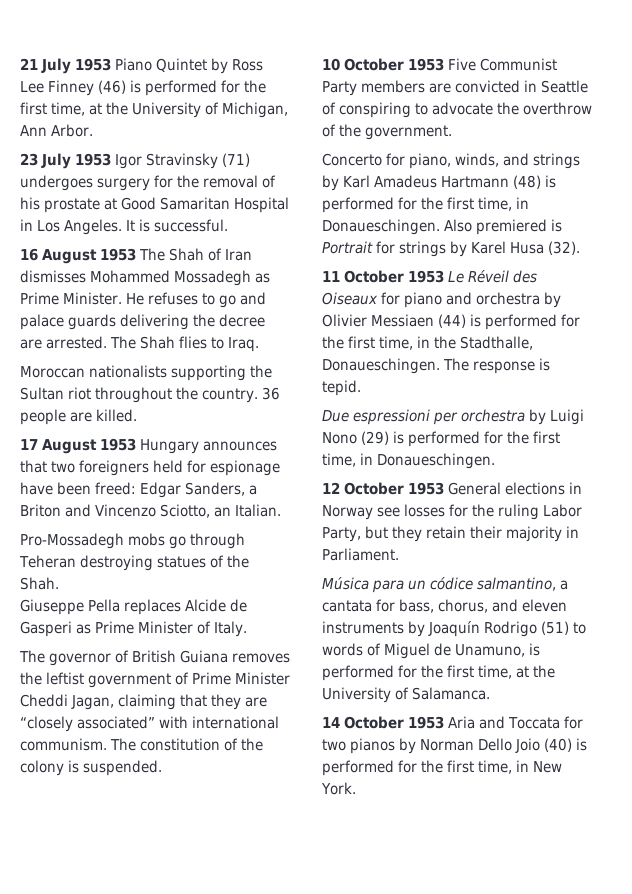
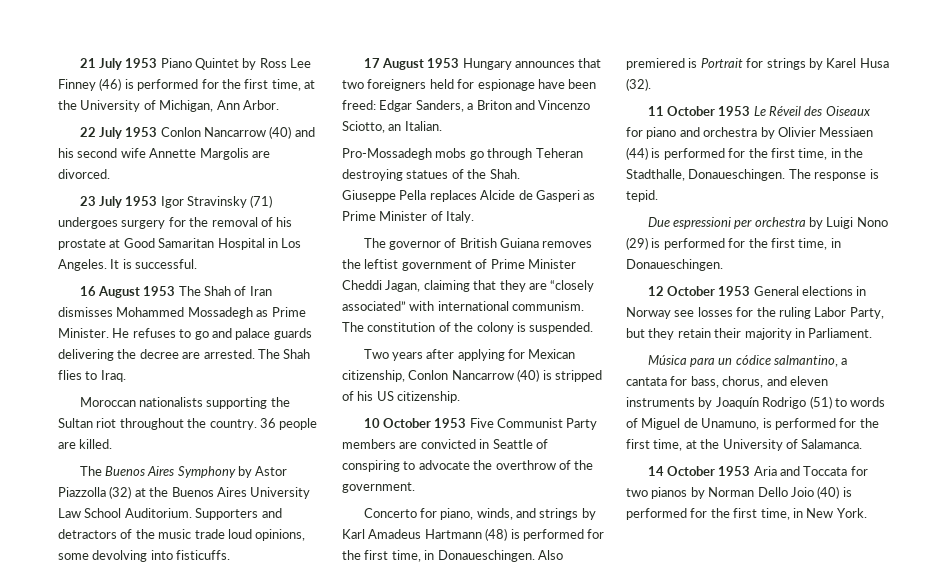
(93, 130) none -> [79,126,315,139] [58,148,270,160] [58,169,110,179] // 22 July 1953 Conlon Nancarrow (40) and his second wife Annette Margolis are divorced.
(137, 415) none -> [79,466,288,478] [58,486,311,499] [58,508,282,520] [58,529,306,541] [58,550,231,562] // The Buenos Aires Symphony by Astor Piazzolla (32) at the Buenos Aires University Law School Auditorium. Supporters and detractors of the music trade loud opinions, some devolving into fisticuffs.
(162, 768) none -> [363,349,576,361] [342,369,602,382] [342,391,461,403] // Two years after applying for Mexican citizenship, Conlon Nancarrow (40) is stripped of his US citizenship.

